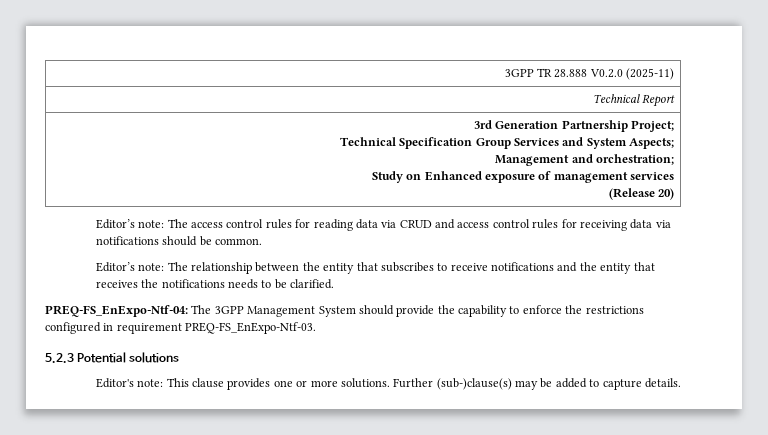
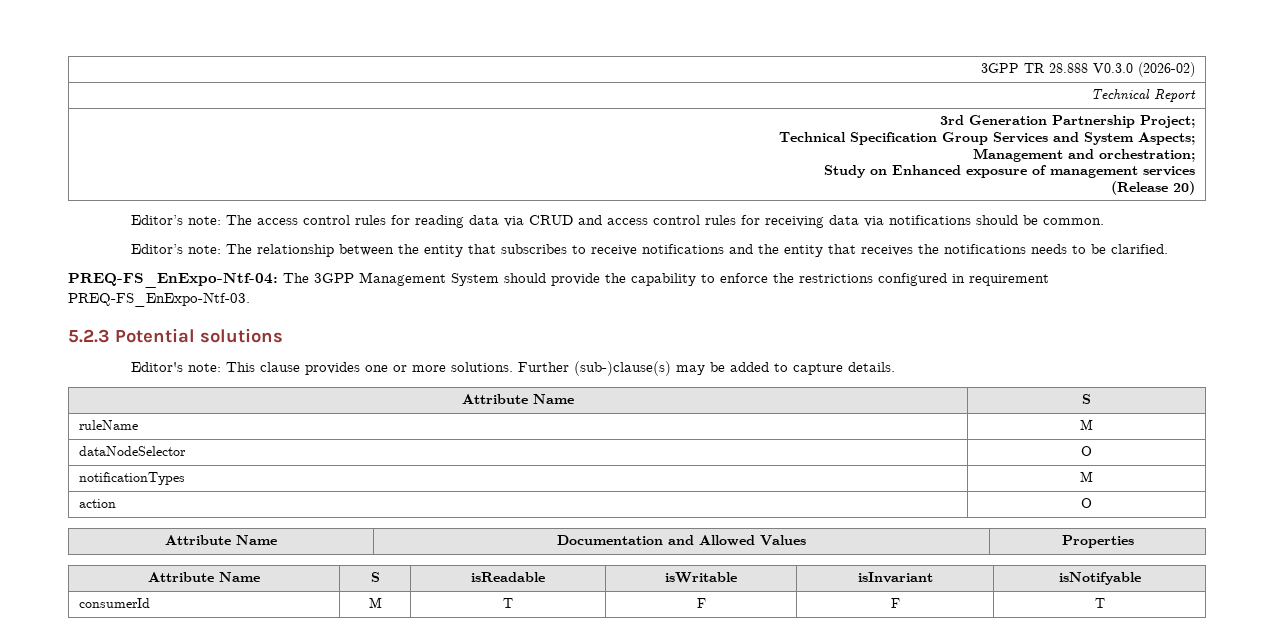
[589,68,675,80] V0.2.0 (2025-11) -> [1093,62,1196,77] V0.3.0 (2026-02)
(681, 383) none -> [462,394,574,404] [1082,394,1091,404] [78,420,138,430] [1080,419,1093,430] [78,446,186,456] [1081,446,1092,456] [78,472,185,485] [1080,471,1093,482] [78,499,116,508] [1081,498,1092,508] [165,535,277,545] [557,535,806,546] [1061,535,1134,548] [148,572,260,582] [370,572,380,582] [471,572,545,582] [665,572,737,583] [857,572,933,583] [1058,572,1141,585] [78,598,150,608] [368,597,382,608] [503,598,513,608] [696,598,706,608] [890,598,900,608] [1094,598,1105,608] // Attribute Name | S // ruleName | M // dataNodeSelector | O // notificationTypes | M // action | O // Attribute Name | Documentation and Allowed Values | Properties // Attribute Name | S | isReadable | isWritable | isInvariant | isNotifyable // consumerId | M | T | F | F | T

